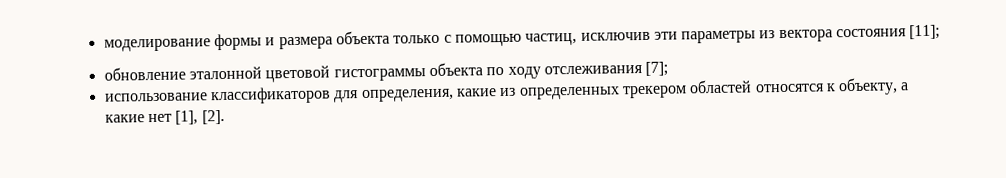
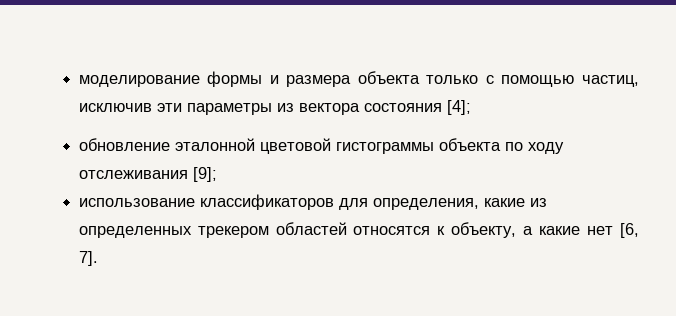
[909,24,941,40] [11]; -> [446,100,471,115] [4];
[645,61,669,76] [7]; -> [192,167,217,182] [9];
[175,109,225,125] [1], [2]. -> [620,223,639,238] [78,251,98,266] [6, 7].

